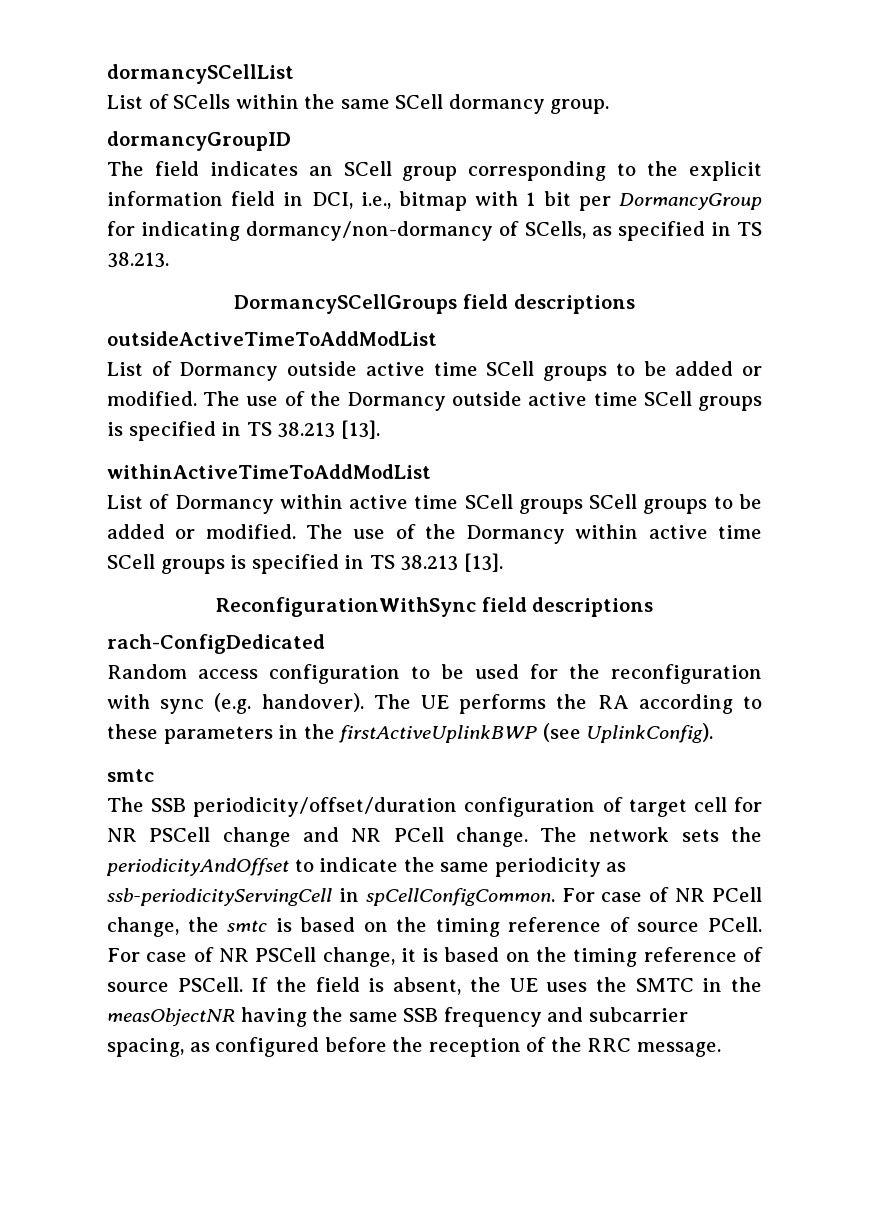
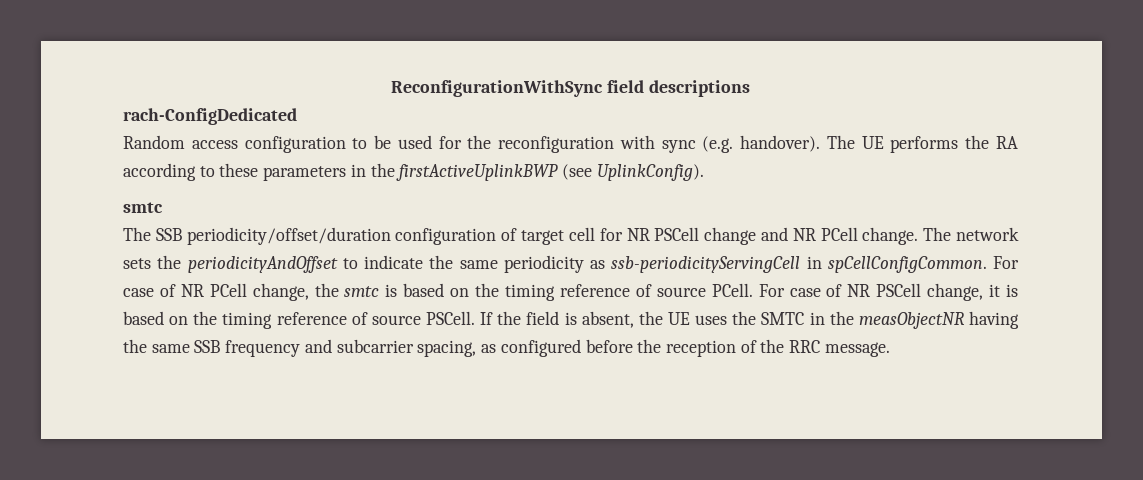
[107,64,294,84] [107,94,610,114] [107,131,291,151] [107,161,763,181] [107,191,762,211] [107,221,762,241] [107,252,169,268] [234,294,635,314] [107,331,437,346] [107,361,763,381] [107,391,762,411] [107,420,380,441] [107,464,431,479] [107,494,762,514] [107,524,762,544] [107,553,503,574] dormancySCellList // List of SCells within the same SCell dormancy group. // dormancyGroupID // The field indicates an SCell group corresponding to the explicit information field in DCI, i.e., bitmap with 1 bit per DormancyGroup for indicating dormancy/non-dormancy of SCells, as specified in TS 38.213. // DormancySCellGroups field descriptions // outsideActiveTimeToAddModList // List of Dormancy outside active time SCell groups to be added or modified. The use of the Dormancy outside active time SCell groups is specified in TS 38.213 [13]. // withinActiveTimeToAddModList // List of Dormancy within active time SCell groups SCell groups to be added or modified. The use of the Dormancy within active time SCell groups is specified in TS 38.213 [13]. // -> (391, 88) none

